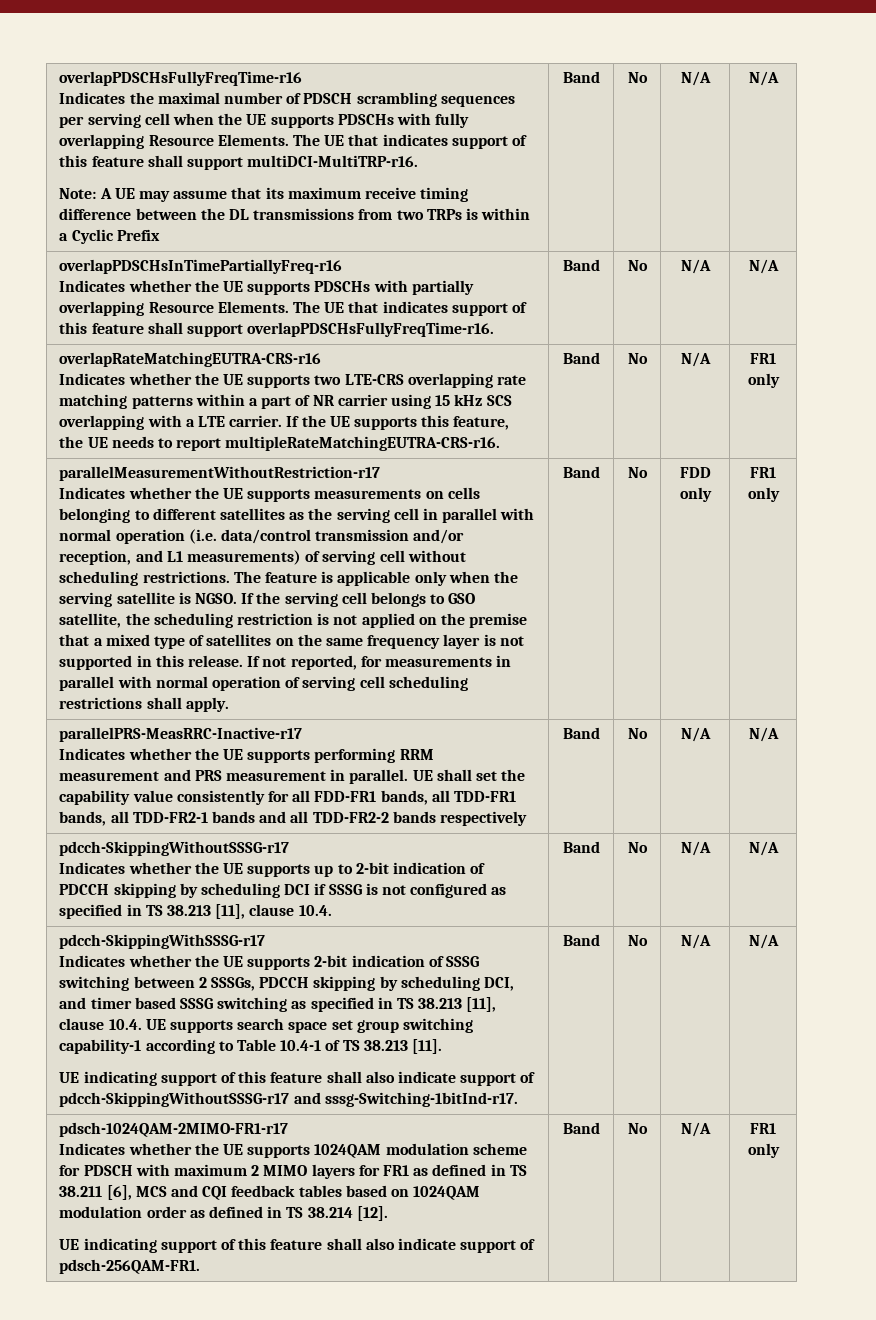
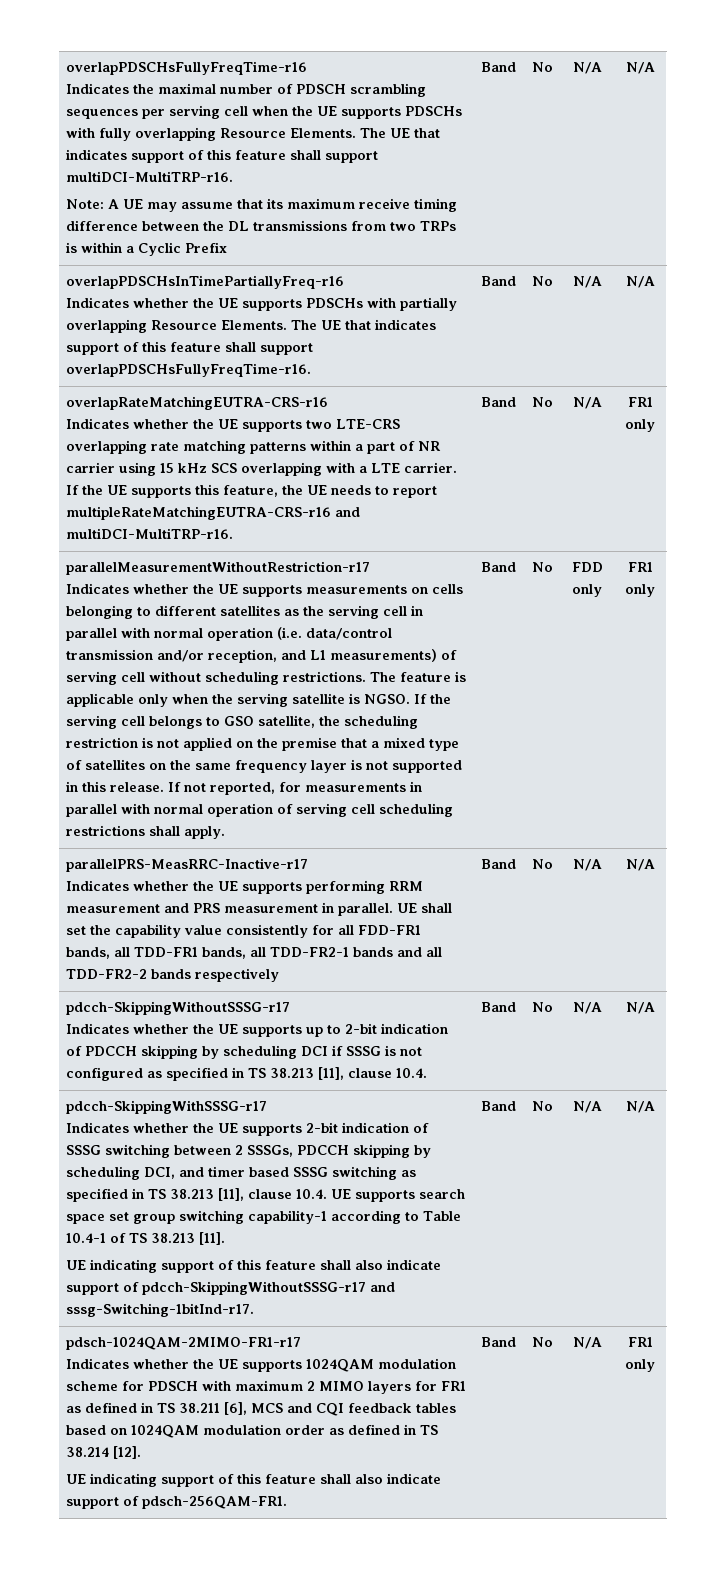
[225,436,501,451] multipleRateMatchingEUTRA-CRS-r16. -> [66,506,361,520] [66,528,234,539] multipleRateMatchingEUTRA-CRS-r16 and multiDCI-MultiTRP-r16.

